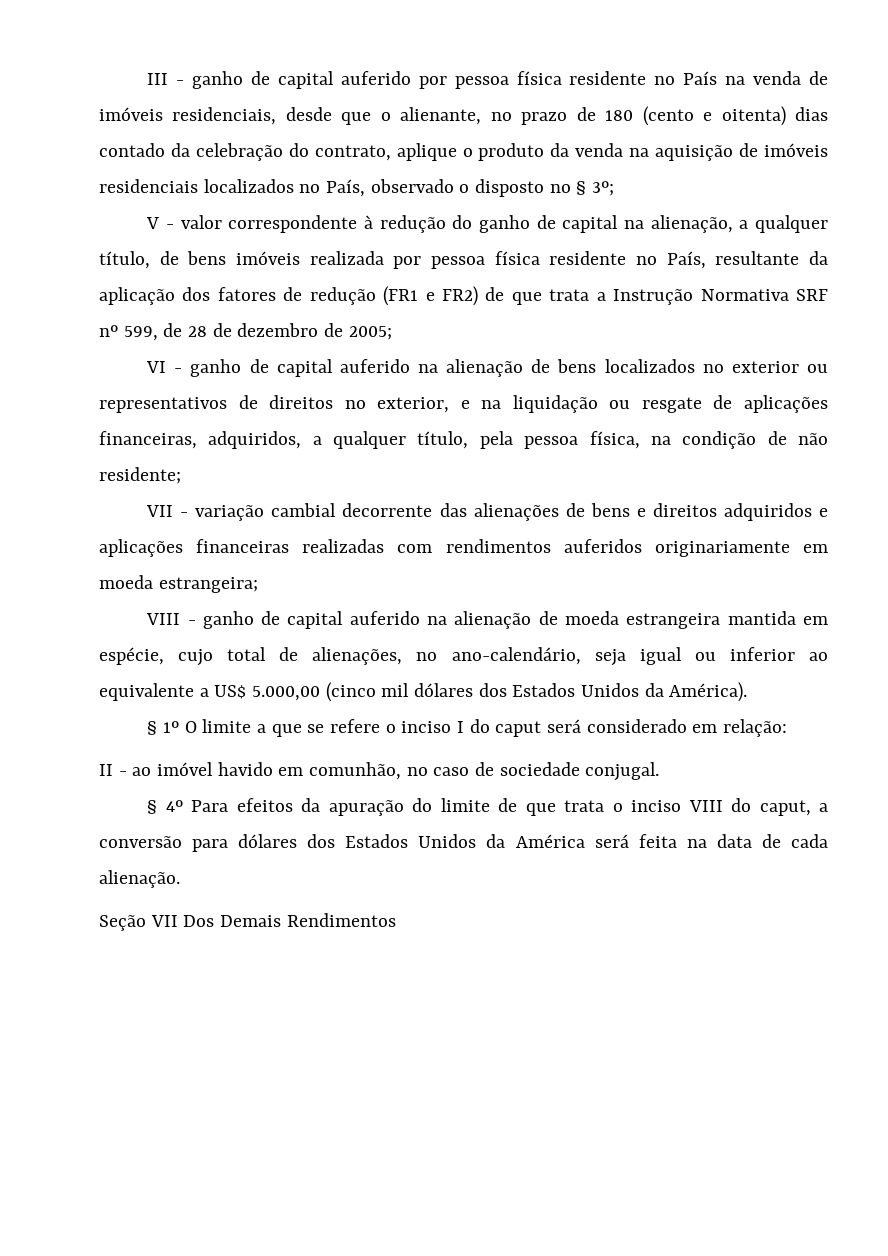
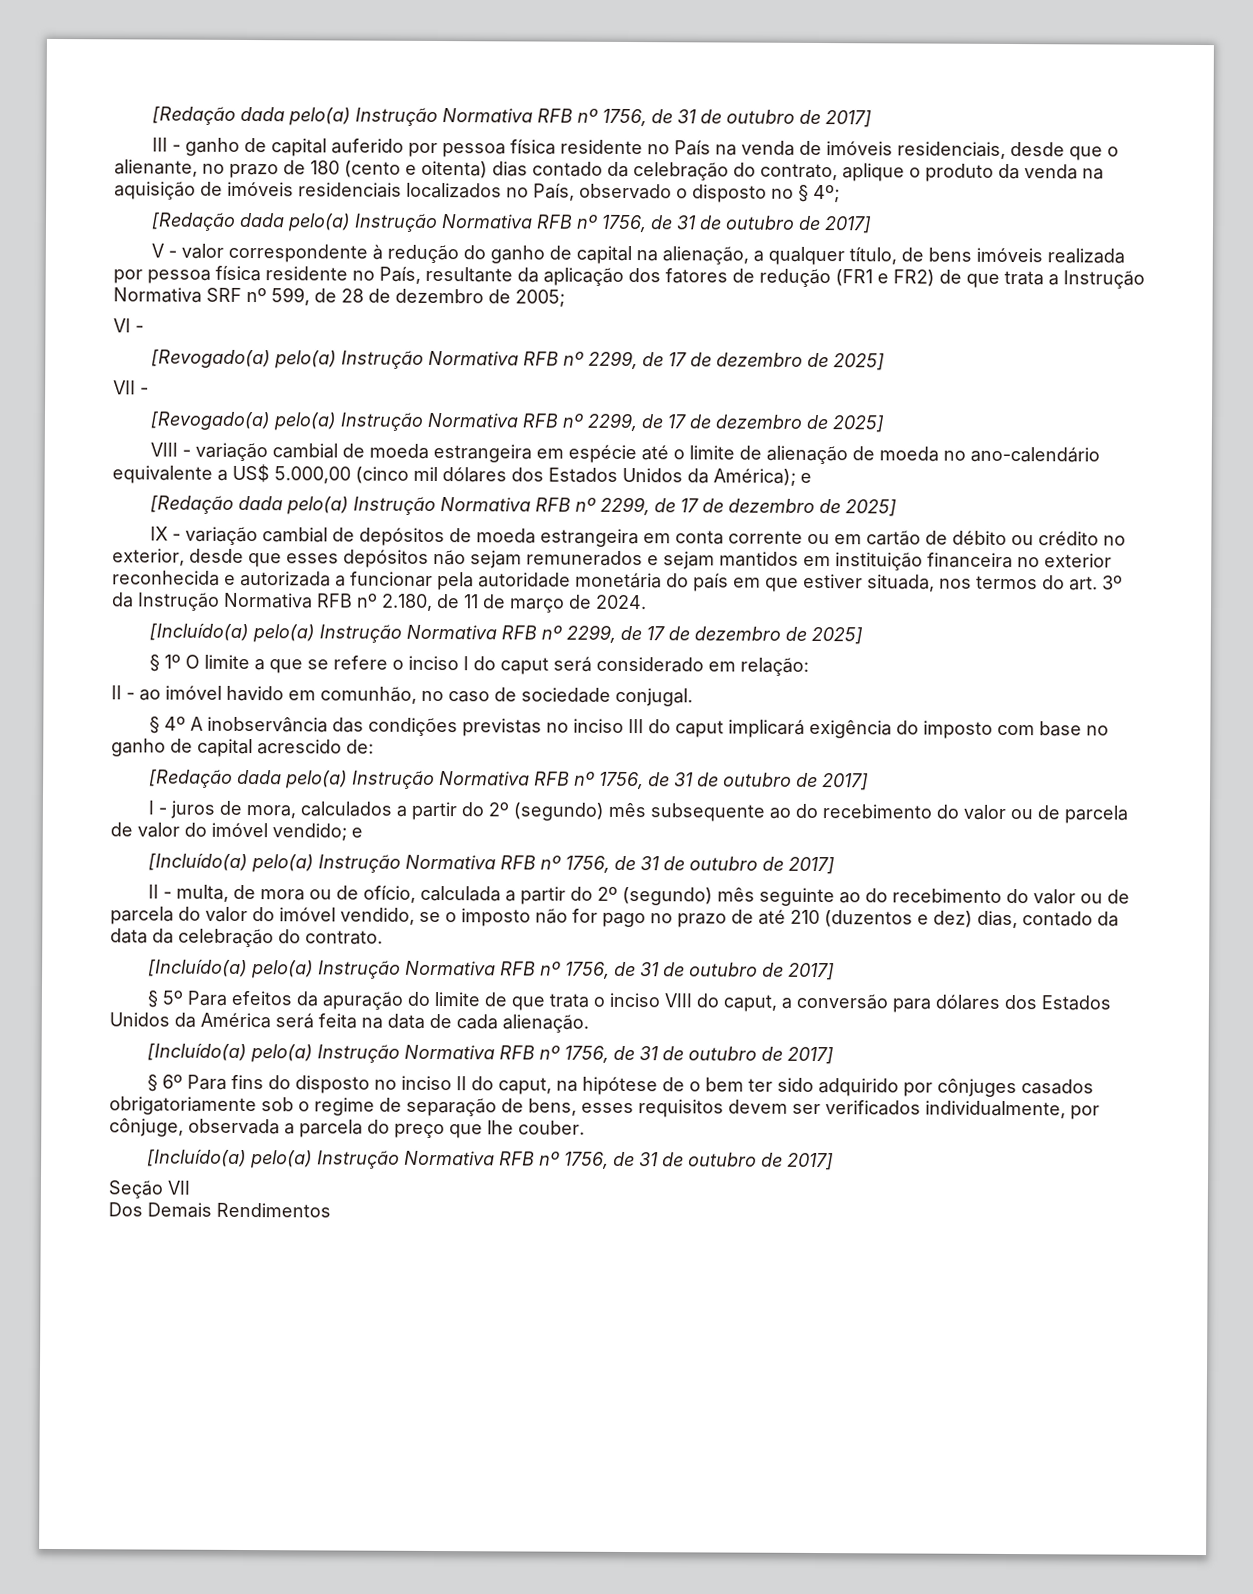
(147, 79) none -> [151,106,872,128] [Redação dada pelo(a) Instrução Normativa RFB nº 1756, de 31 de outubro de 2017] //
[592,181,615,196] 3º; -> [813,184,840,203] [150,212,872,234] 4º; // [Redação dada pelo(a) Instrução Normativa RFB nº 1756, de 31 de outubro de 2017]
[190,359,828,377] [99,395,828,413] [99,431,829,449] [99,467,181,484] [146,503,829,521] [99,539,828,557] [99,575,258,593] [146,611,829,629] [99,647,828,666] ganho de capital auferido na alienação de bens localizados no exterior ou representativos de direitos no exterior, e na liquidação ou resgate de aplicações financeiras, adquiridos, a qualquer título, pela pessoa física, na condição de não residente; // VII - variação cambial decorrente das alienações de bens e direitos adquiridos e aplicações financeiras realizadas com rendimentos auferidos originariamente em moeda estrangeira; // VIII - ganho de capital auferido na alienação de moeda estrangeira mantida em espécie, cujo total de alienações, no ano-calendário, seja igual ou inferior ao -> [150,349,885,371] [113,380,149,395] [149,411,885,433] [149,442,1100,465] // [Revogado(a) pelo(a) Instrução Normativa RFB nº 2299, de 17 de dezembro de 2025] // VII - // [Revogado(a) pelo(a) Instrução Normativa RFB nº 2299, de 17 de dezembro de 2025] // VIII - variação cambial de moeda estrangeira em espécie até o limite de alienação de moeda no ano-calendário
[669,682,748,702] América). -> [713,468,812,486] [149,495,897,517] [149,526,1126,548] [112,548,1112,571] [112,570,1123,592] [111,592,647,613] [148,623,863,645] América); e // [Redação dada pelo(a) Instrução Normativa RFB nº 2299, de 17 de dezembro de 2025] // IX - variação cambial de depósitos de moeda estrangeira em conta corrente ou em cartão de débito ou crédito no exterior, desde que esses depósitos não sejam remunerados e sejam mantidos em instituição financeira no exterior reconhecida e autorizada a funcionar pela autoridade monetária do país em que estiver situada, nos termos do art. 3º da Instrução Normativa RFB nº 2.180, de 11 de março de 2024. // [Incluído(a) pelo(a) Instrução Normativa RFB nº 2299, de 17 de dezembro de 2025]
(183, 806) none -> [189,716,1109,739] [111,738,374,758] [148,769,869,791] [147,800,1128,824] [110,822,363,841] [147,853,835,875] [147,884,1130,907] [110,906,1119,929] [110,928,383,948] [147,959,835,981] [146,990,183,1008] A inobservância das condições previstas no inciso III do caput implicará exigência do imposto com base no ganho de capital acrescido de: // [Redação dada pelo(a) Instrução Normativa RFB nº 1756, de 31 de outubro de 2017] // I - juros de mora, calculados a partir do 2º (segundo) mês subsequente ao do recebimento do valor ou de parcela de valor do imóvel vendido; e // [Incluído(a) pelo(a) Instrução Normativa RFB nº 1756, de 31 de outubro de 2017] // II - multa, de mora ou de ofício, calculada a partir do 2º (segundo) mês seguinte ao do recebimento do valor ou de parcela do valor do imóvel vendido, se o imposto não for pago no prazo de até 210 (duzentos e dez) dias, contado da data da celebração do contrato. // [Incluído(a) pelo(a) Instrução Normativa RFB nº 1756, de 31 de outubro de 2017] // § 5º
(180, 879) none -> [146,1043,834,1065] [146,1074,1094,1098] [109,1096,1100,1120] [109,1118,585,1139] [146,1149,834,1171] // [Incluído(a) pelo(a) Instrução Normativa RFB nº 1756, de 31 de outubro de 2017] // § 6º Para fins do disposto no inciso II do caput, na hipótese de o bem ter sido adquirido por cônjuges casados obrigatoriamente sob o regime de separação de bens, esses requisitos devem ser verificados individualmente, por cônjuge, observada a parcela do preço que lhe couber. // [Incluído(a) pelo(a) Instrução Normativa RFB nº 1756, de 31 de outubro de 2017]
(178, 921) none -> (190, 1187) //

